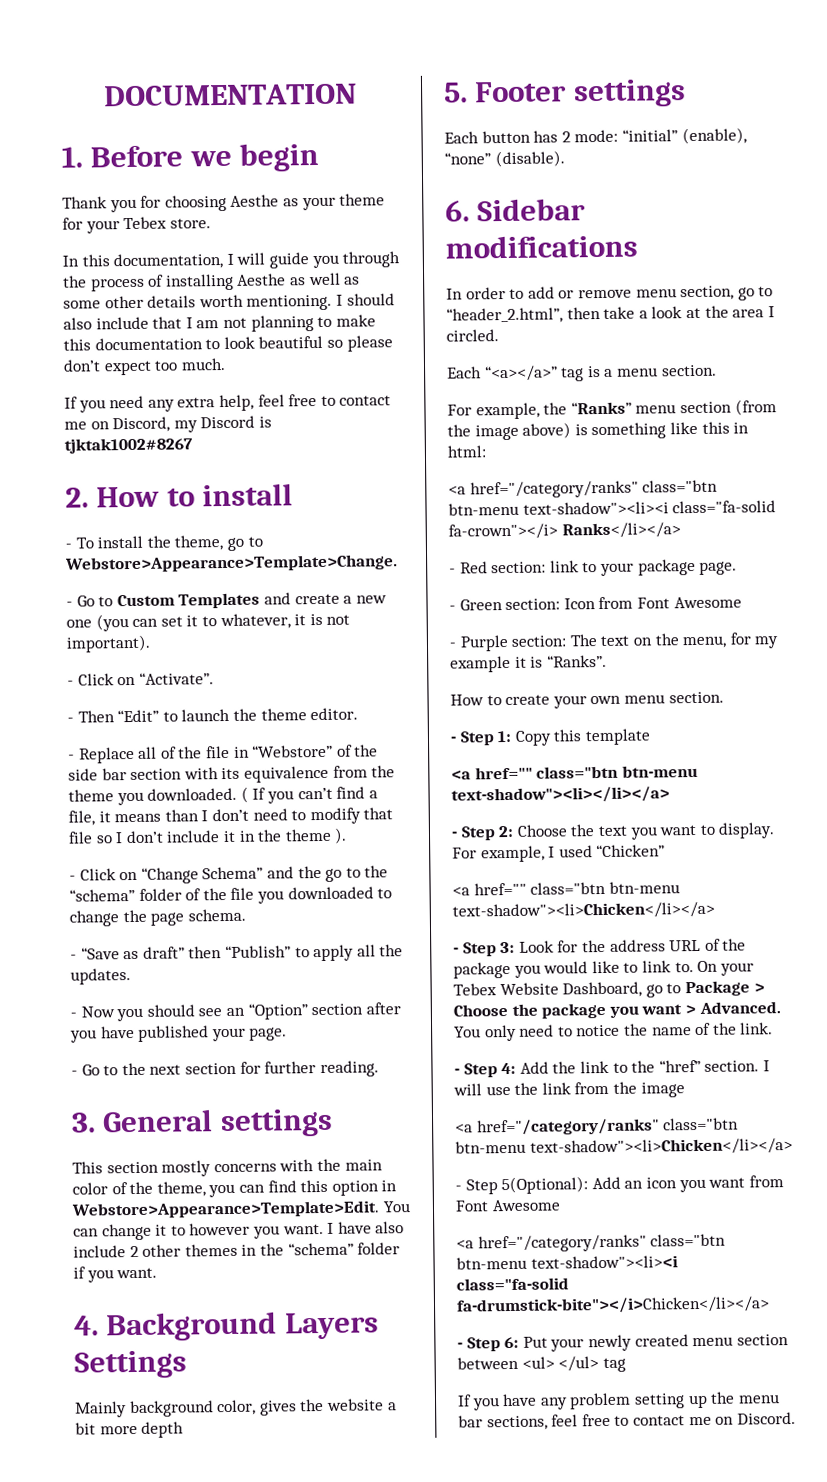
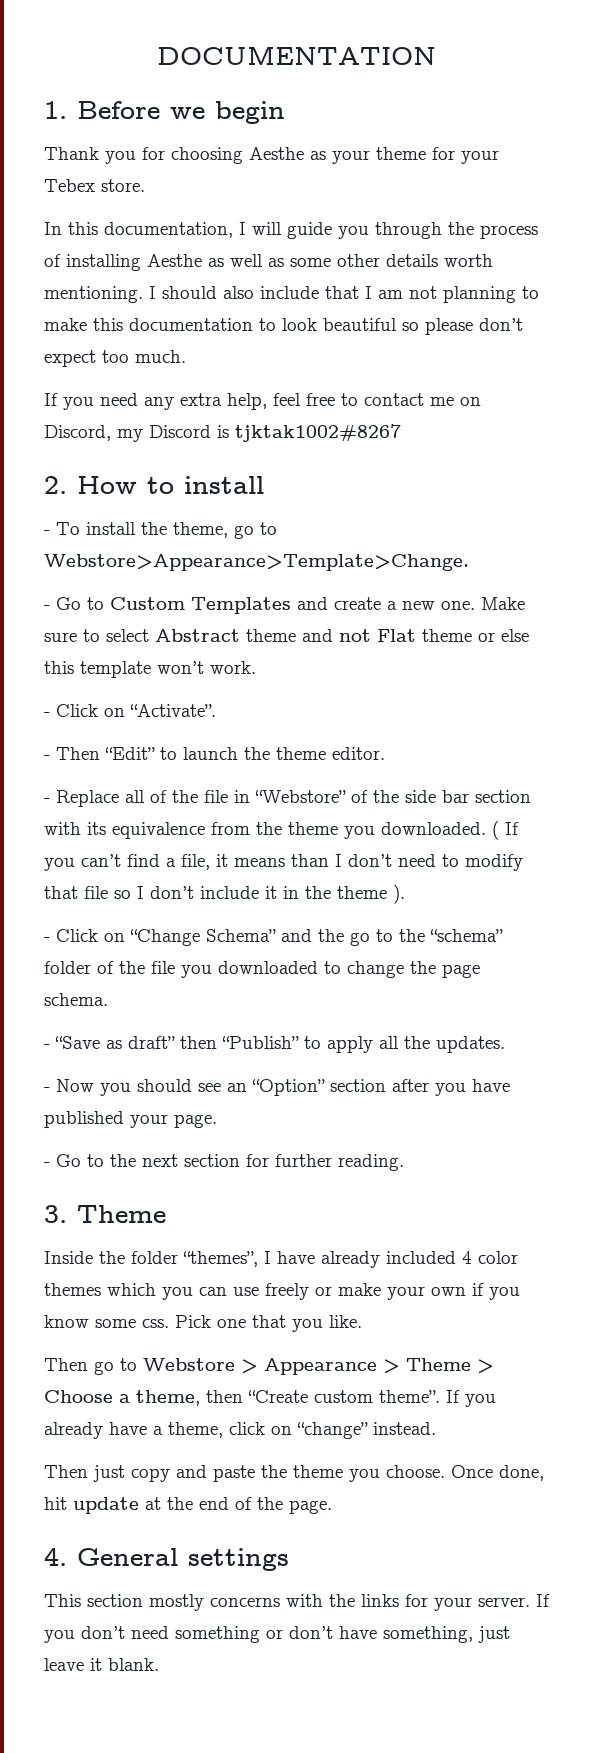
[66,613,351,632] [66,634,151,653] one (you can set it to whatever, it is not important). -> [441,597,525,610] [44,629,529,642] [44,661,256,678] one. Make sure to select Abstract theme and not Flat theme or else this template won’t work.
(96, 1122) none -> [77,1205,166,1223] [44,1251,518,1268] [44,1283,520,1300] [44,1315,362,1332] [44,1358,494,1375] [44,1390,496,1407] [44,1422,436,1439] [44,1465,544,1482] [44,1497,332,1514] [44,1548,67,1566] Theme // Inside the folder “themes”, I have already included 4 color themes which you can use freely or make your own if you know some css. Pick one that you like. // Then go to Webstore > Appearance > Theme > Choose a theme, then “Create custom theme”. If you already have a theme, click on “change” instead. // Then just copy and paste the theme you choose. Once done, hit update at the end of the page. // 4.
[344,1159,383,1171] [72,1179,398,1198] [71,1200,411,1219] [73,1221,405,1241] [73,1242,401,1258] [73,1266,158,1283] [74,1311,379,1342] [74,1350,187,1379] [75,1398,397,1418] [75,1421,185,1438] [443,79,686,108] [444,127,747,145] [444,150,565,168] [445,198,587,222] [445,234,638,259] [446,285,774,301] [446,305,775,324] [446,329,499,342] [447,364,717,382] [447,399,777,420] [447,421,750,441] [447,445,486,458] [448,479,719,499] [448,500,777,516] [448,522,681,540] [449,558,738,577] [449,596,742,611] [449,632,780,652] [450,654,607,673] [450,691,724,709] [450,728,651,746] [451,764,698,780] [451,786,670,804] [451,822,776,841] [452,844,666,863] [452,881,680,896] [452,901,715,920] [453,938,747,957] [453,960,754,979] [453,980,765,998] [453,1001,781,1019] [454,1022,774,1042] [454,1059,770,1078] [453,1081,685,1098] [455,1117,740,1136] [455,1137,793,1156] [455,1175,784,1195] [455,1199,561,1212] [456,1233,727,1253] [456,1255,678,1270] [456,1277,569,1291] [456,1296,770,1315] [457,1334,789,1352] [457,1356,626,1373] [457,1391,780,1411] [458,1411,796,1431] main color of the theme, you can find this option in Webstore>Appearance>Template>Edit. You can change it to however you want. I have also include 2 other themes in the “schema” folder if you want. // 4. Background Layers Settings // Mainly background color, gives the website a bit more depth // 5. Footer settings // Each button has 2 mode: “initial” (enable), “none” (disable). // 6. Sidebar modifications // In order to add or remove menu section, go to “header_2.html”, then take a look at the area I circled. // Each “<a></a>” tag is a menu section. // For example, the “Ranks” menu section (from the image above) is something like this in html: // <a href="/category/ranks" class="btn btn-menu text-shadow"><li><i class="fa-solid fa-crown"></i> Ranks</li></a> // - Red section: link to your package page. // - Green section: Icon from Font Awesome // - Purple section: The text on the menu, for my example it is “Ranks”. // How to create your own menu section. // - Step 1: Copy this template // <a href="" class="btn btn-menu text-shadow"><li></li></a> // - Step 2: Choose the text you want to display. For example, I used “Chicken” // <a href="" class="btn btn-menu text-shadow"><li>Chicken</li></a> // - Step 3: Look for the address URL of the package you would like to link to. On your Tebex Website Dashboard, go to Package > Choose the package you want > Advanced. You only need to notice the name of the link. // - Step 4: Add the link to the “href” section. I will use the link from the image // <a href="/category/ranks" class="btn btn-menu text-shadow"><li>Chicken</li></a> // - Step 5(Optional): Add an icon you want from Font Awesome // <a href="/category/ranks" class="btn btn-menu text-shadow"><li><i class="fa-solid fa-drumstick-bite"></i>Chicken</li></a> // - Step 6: Put your newly created menu section between <ul> </ul> tag // If you have any problem setting up the menu bar sections, feel free to contact me on Discord. -> [361,1594,550,1611] [44,1626,510,1643] [44,1658,159,1671] links for your server. If you don’t need something or don’t have something, just leave it blank.

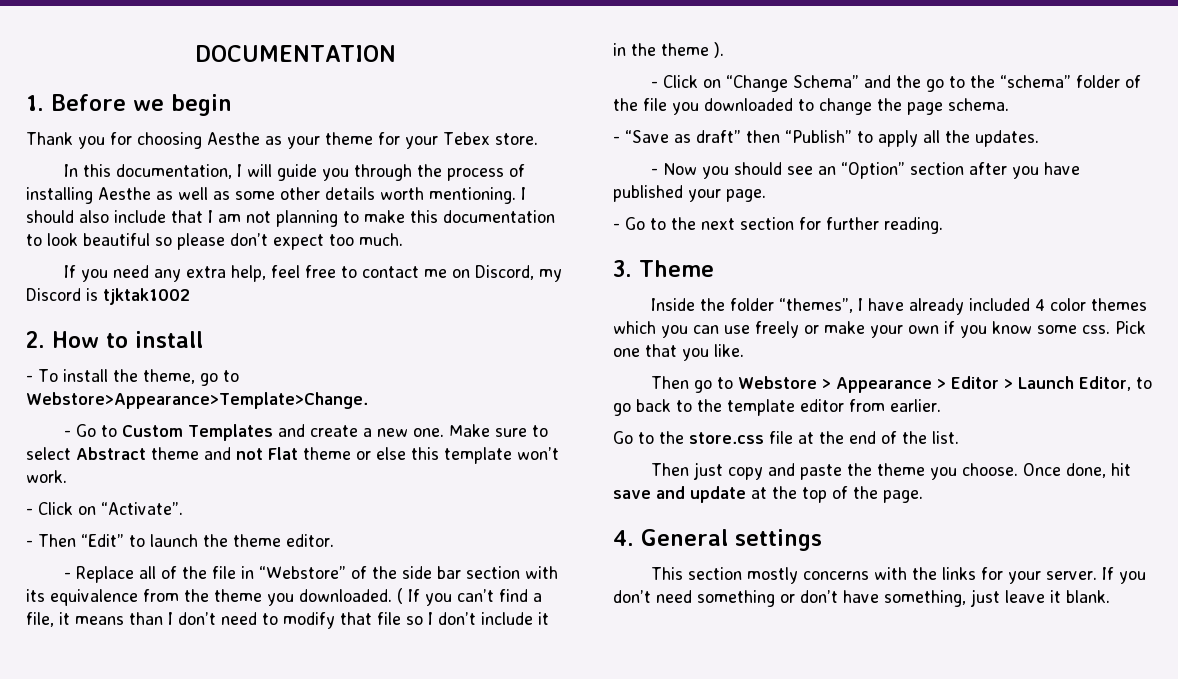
[235,424,401,442] tjktak1002#8267 -> [103,288,190,305] tjktak1002
[406,1358,494,1374] [44,1390,496,1407] [44,1422,436,1439] Theme > Choose a theme, then “Create custom theme”. If you already have a theme, click on “change” instead. -> [950,376,1152,391] [613,399,941,416] [613,431,959,444] Editor > Launch Editor, to go back to the template editor from earlier. // Go to the store.css file at the end of the list.
(67, 1503) none -> [613,486,685,499] save and
[199,1497,229,1510] end -> [802,487,827,503] top

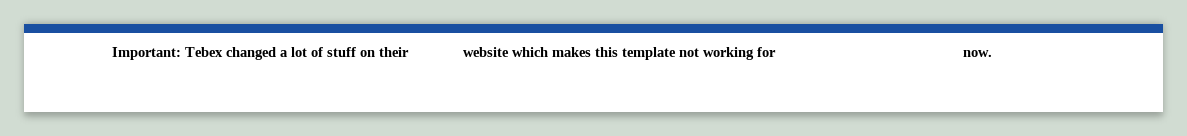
[194,45,397,62] [26,94,232,116] [26,132,538,149] [63,164,525,181] [26,187,526,204] [26,210,555,227] [26,233,403,250] [63,265,562,282] [26,288,190,305] [26,331,203,348] [26,369,239,386] [26,392,368,409] [63,424,548,441] [26,447,559,464] [26,470,67,483] [26,502,183,515] [26,534,334,547] [63,566,558,583] [26,588,542,606] [26,612,549,629] [613,42,724,58] [650,75,1141,92] [613,98,1009,115] [613,130,1039,147] [650,162,1080,179] [613,185,766,202] [613,217,943,234] [613,260,714,277] [650,298,1147,315] [613,321,1146,338] [613,344,744,361] [650,376,1152,393] [613,399,941,416] [613,431,959,444] [650,462,1131,480] [613,486,923,503] [613,529,822,551] [650,567,1146,584] [613,589,1110,607] DOCUMENTATION // 1. Before we begin // Thank you for choosing Aesthe as your theme for your Tebex store. // In this documentation, I will guide you through the process of installing Aesthe as well as some other details worth mentioning. I should also include that I am not planning to make this documentation to look beautiful so please don’t expect too much. // If you need any extra help, feel free to contact me on Discord, my Discord is tjktak1002 // 2. How to install // - To install the theme, go to Webstore>Appearance>Template>Change. // - Go to Custom Templates and create a new one. Make sure to select Abstract theme and not Flat theme or else this template won’t work. // - Click on “Activate”. // - Then “Edit” to launch the theme editor. // - Replace all of the file in “Webstore” of the side bar section with its equivalence from the theme you downloaded. ( If you can’t find a file, it means than I don’t need to modify that file so I don’t include it in the theme ). // - Click on “Change Schema” and the go to the “schema” folder of the file you downloaded to change the page schema. // - “Save as draft” then “Publish” to apply all the updates. // - Now you should see an “Option” section after you have published your page. // - Go to the next section for further reading. // 3. Theme // Inside the folder “themes”, I have already included 4 color themes which you can use freely or make your own if you know some css. Pick one that you like. // Then go to Webstore > Appearance > Editor > Launch Editor, to go back to the template editor from earlier. // Go to the store.css file at the end of the list. // Then just copy and paste the theme you choose. Once done, hit save and update at the top of the page. // 4. General settings // This section mostly concerns with the links for your server. If you don’t need something or don’t have something, just leave it blank. -> [111,47,992,60] Important: Tebex changed a lot of stuff on their website which makes this template not working for now.

